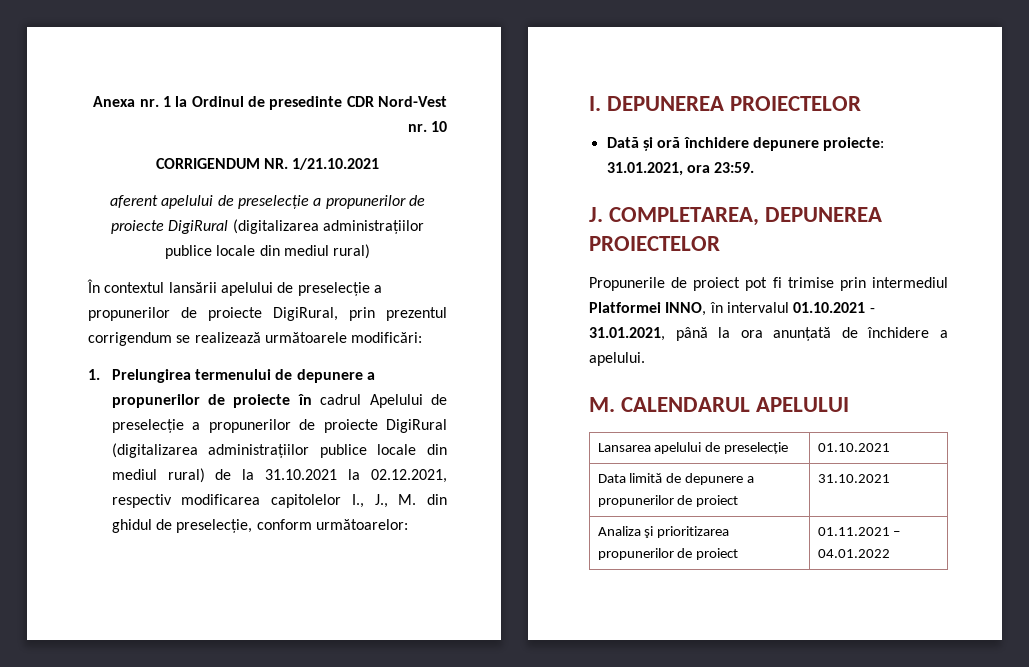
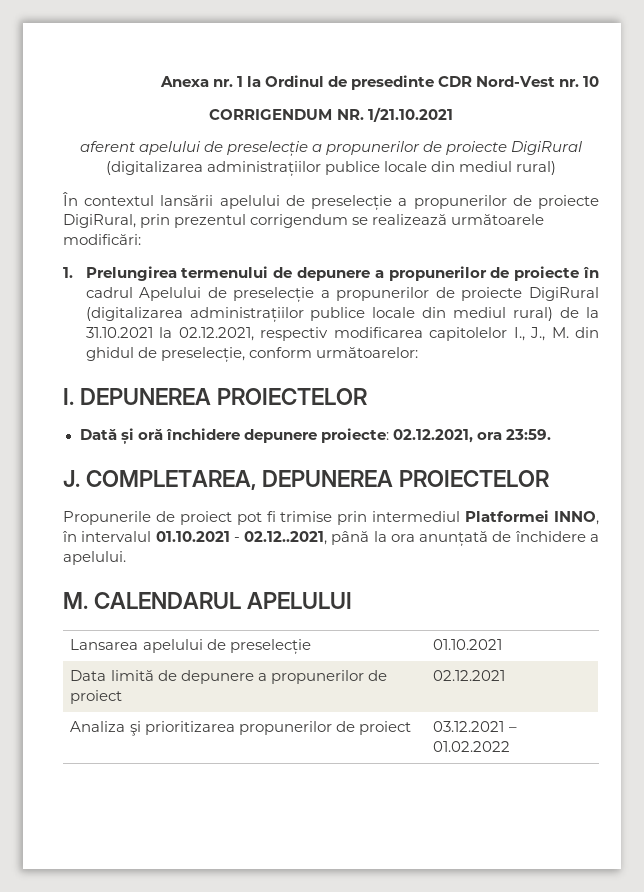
[606,162,683,176] 31.01.2021, -> [392,429,473,443] 02.12.2021,
[589,327,665,341] 31.01.2021, -> [244,531,328,545] 02.12..2021,
[817,474,890,483] 31.10.2021 -> [433,670,506,681] 02.12.2021
[817,527,901,536] [817,549,890,558] 01.11.2021 – 04.01.2022 -> [433,721,517,732] [433,741,511,752] 03.12.2021 – 01.02.2022

